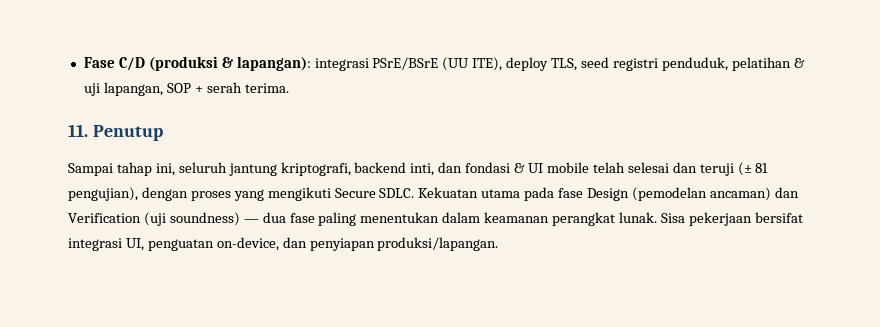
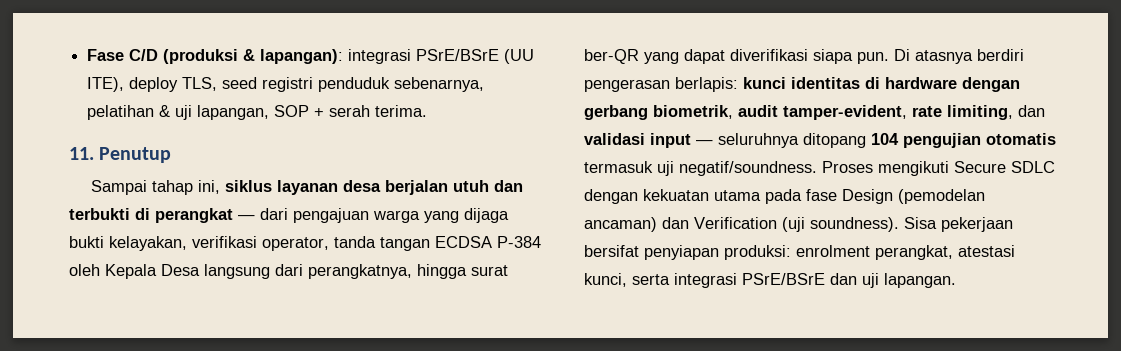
[661,57,728,71] penduduk, -> [318,77,485,92] penduduk sebenarnya,
[178,162,769,176] [68,187,479,201] seluruh jantung kriptografi, backend inti, dan fondasi & UI mobile telah selesai dan teruji (± 81 pengujian), dengan proses yang mengikuti Secure SDLC. Kekuatan -> [224,180,523,195] [69,208,509,223] [69,236,541,251] [69,264,508,279] [584,49,1024,64] [584,77,1020,92] [584,105,1045,120] [584,133,1056,148] [584,161,1055,176] [584,189,709,204] siklus layanan desa berjalan utuh dan terbukti di perangkat — dari pengajuan warga yang dijaga bukti kelayakan, verifikasi operator, tanda tangan ECDSA P-384 oleh Kepala Desa langsung dari perangkatnya, hingga surat ber-QR yang dapat diverifikasi siapa pun. Di atasnya berdiri pengerasan berlapis: kunci identitas di hardware dengan gerbang biometrik, audit tamper-evident, rate limiting, dan validasi input — seluruhnya ditopang 104 pengujian otomatis termasuk uji negatif/soundness. Proses mengikuti Secure SDLC dengan kekuatan
[169,212,803,226] [68,237,499,251] soundness) — dua fase paling menentukan dalam keamanan perangkat lunak. Sisa pekerjaan bersifat integrasi UI, penguatan on-device, dan penyiapan produksi/lapangan. -> [810,217,1013,232] [584,245,1015,260] [584,273,956,288] soundness). Sisa pekerjaan bersifat penyiapan produksi: enrolment perangkat, atestasi kunci, serta integrasi PSrE/BSrE dan uji lapangan.

